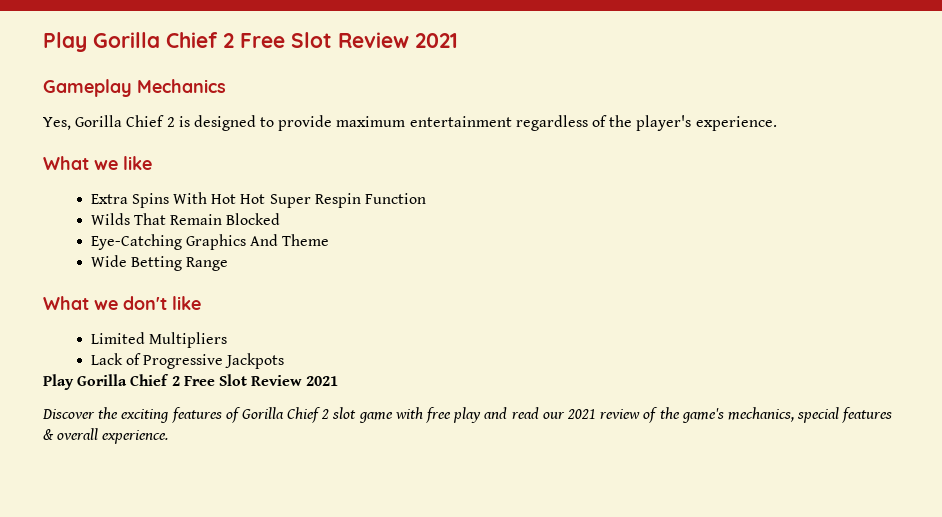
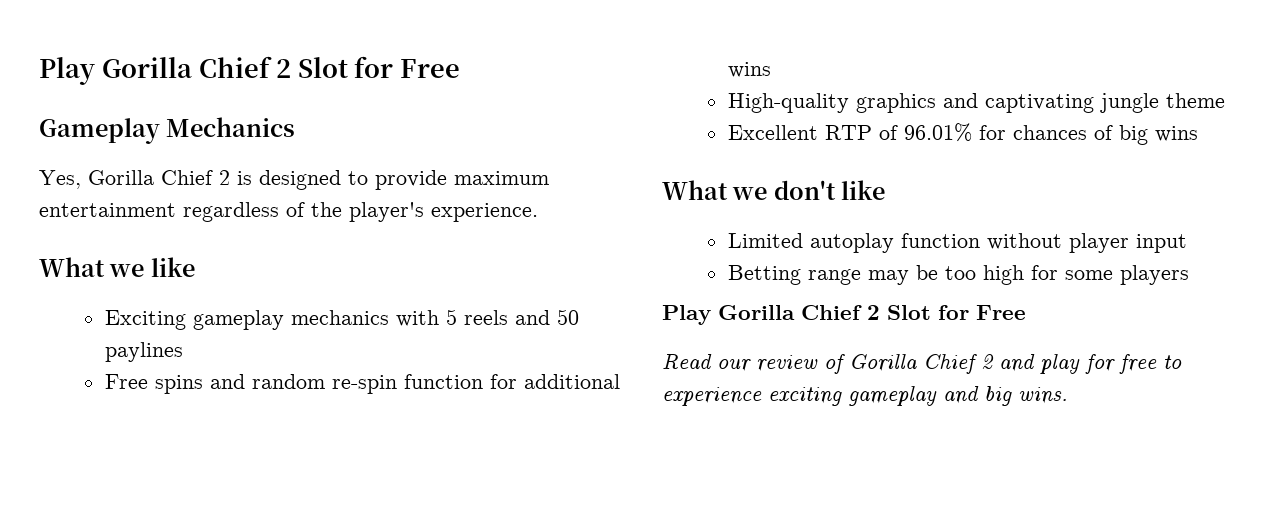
[43,32,458,52] Play Gorilla Chief 2 Free Slot Review 2021 -> [39,56,461,85] Play Gorilla Chief 2 Slot for Free
[90,192,426,208] [90,213,281,225] [90,234,330,250] [90,255,228,271] Extra Spins With Hot Hot Super Respin Function // Wilds That Remain Blocked // Eye-Catching Graphics And Theme // Wide Betting Range -> [104,309,579,330] [104,342,183,362] [104,374,620,394] [727,62,771,78] [727,93,1225,113] [727,123,1198,145] Exciting gameplay mechanics with 5 reels and 50 paylines // Free spins and random re-spin function for additional wins // High-quality graphics and captivating jungle theme // Excellent RTP of 96.01% for chances of big wins
[148,332,227,348] [90,353,285,369] [43,374,339,390] [42,407,893,423] [43,428,169,444] Multipliers // Lack of Progressive Jackpots // Play Gorilla Chief 2 Free Slot Review 2021 // Discover the exciting features of Gorilla Chief 2 slot game with free play and read our 2021 review of the game's mechanics, special features & overall experience. -> [809,233,1187,253] [727,265,1189,285] [662,305,1026,325] [662,354,1182,374] [662,386,1068,406] autoplay function without player input // Betting range may be too high for some players // Play Gorilla Chief 2 Slot for Free // Read our review of Gorilla Chief 2 and play for free to experience exciting gameplay and big wins.

